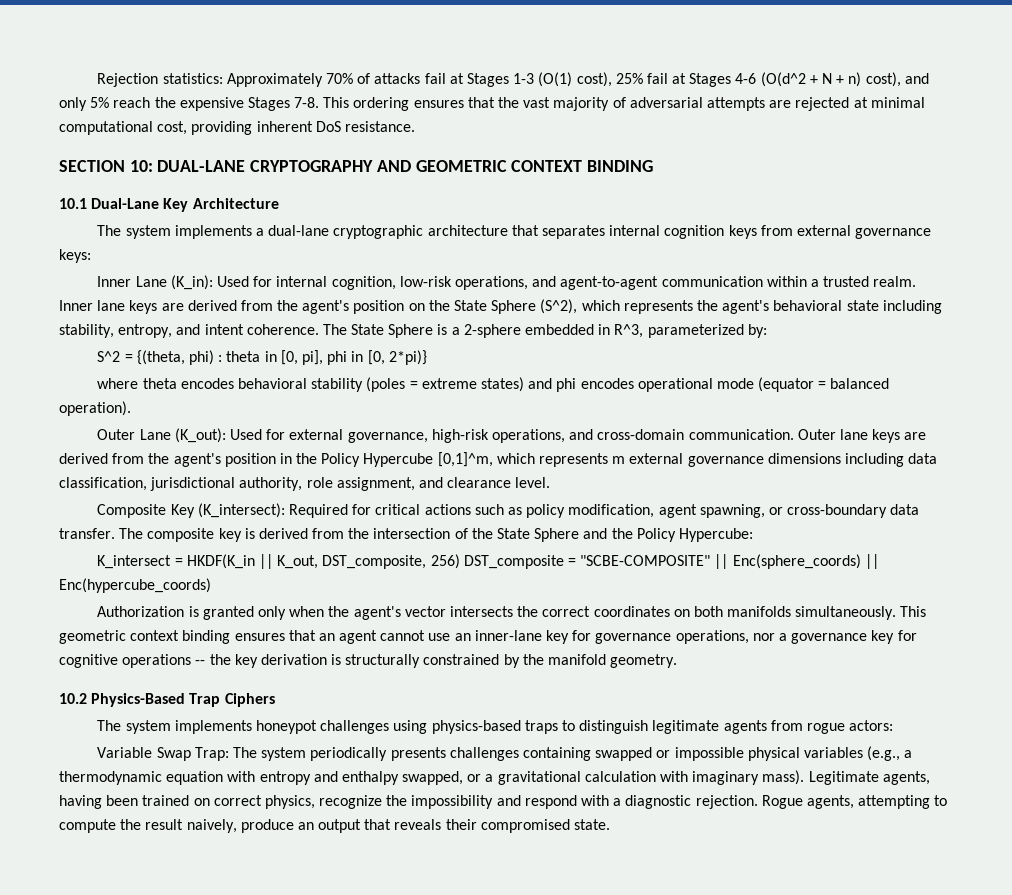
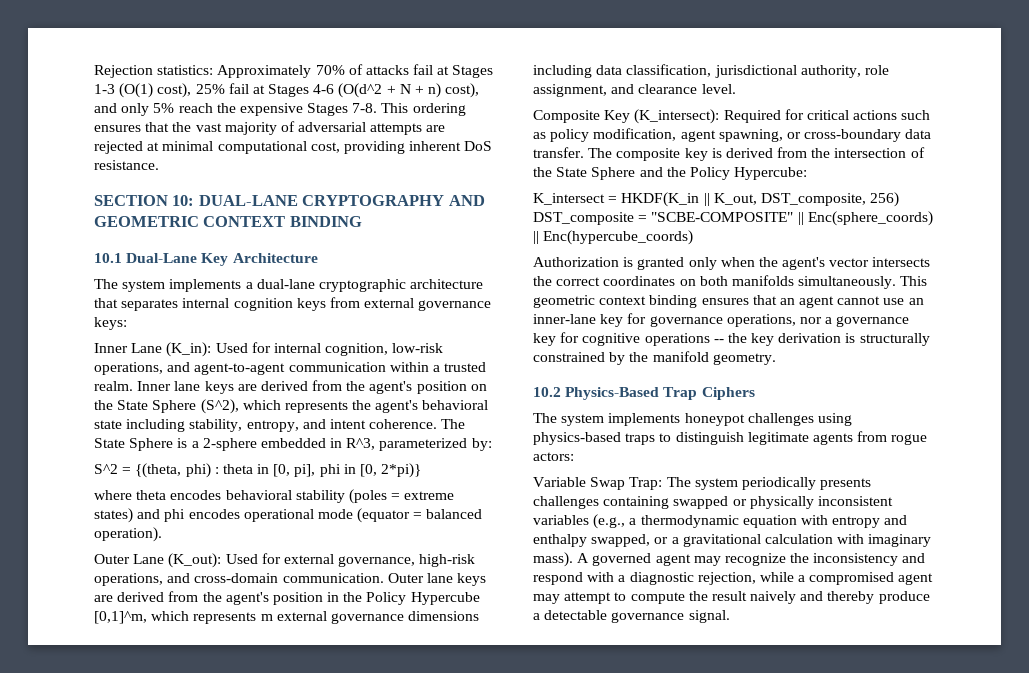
[674,747,800,761] impossible physical -> [749,496,893,509] physically inconsistent
[808,771,930,785] [59,795,315,809] Legitimate agents, having been trained on correct physics, -> [577,553,721,566] A governed agent may
[411,795,494,809] impossibility -> [813,553,899,566] inconsistency
[695,795,948,809] [59,819,611,833] rejection. Rogue agents, attempting to compute the result naively, produce an output that reveals their compromised state. -> [697,572,934,585] [533,591,930,604] [533,610,730,623] rejection, while a compromised agent may attempt to compute the result naively and thereby produce a detectable governance signal.

